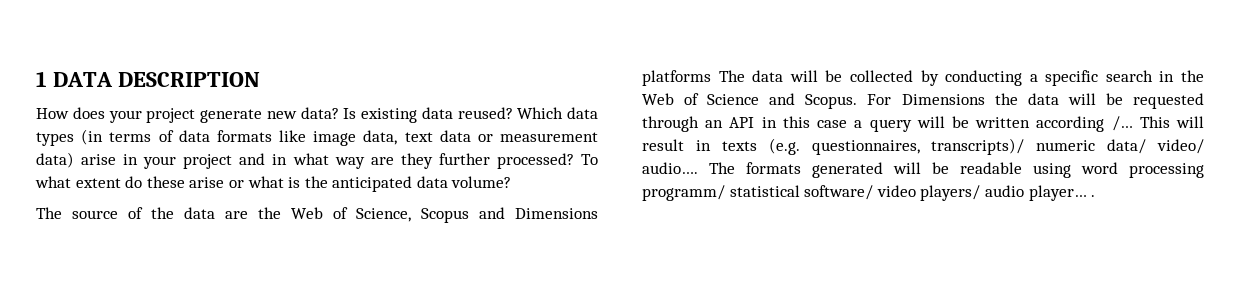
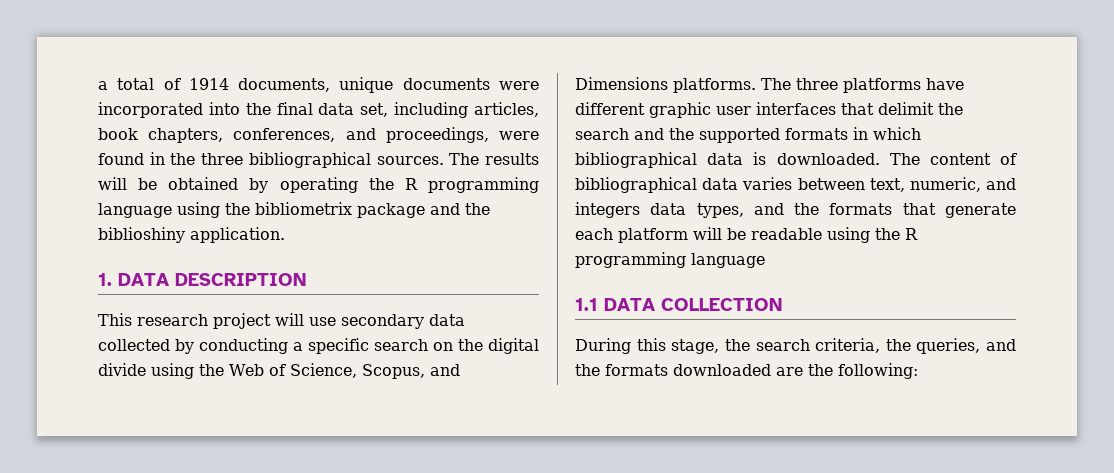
[36,71,261,87] [36,107,598,123] [36,129,598,146] [36,152,598,169] [35,176,512,192] [36,207,598,223] [642,70,843,86] 1 DATA DESCRIPTION // How does your project generate new data? Is existing data reused? Which data types (in terms of data formats like image data, text data or measurement data) arise in your project and in what way are they further processed? To what extent do these arise or what is the anticipated data volume? // The source of the data are the Web of Science, Scopus and Dimensions platforms The data will be -> [98,77,539,93] [98,102,539,118] [98,127,539,143] [98,152,539,168] [98,177,539,193] [98,202,490,218] [98,227,285,243] [98,273,306,286] [98,313,465,329] a total of 1914 documents, unique documents were incorporated into the final data set, including articles, book chapters, conferences, and proceedings, were found in the three bibliographical sources. The results will be obtained by operating the R programming language using the bibliometrix package and the biblioshiny application. // 1. DATA DESCRIPTION // This research project will use secondary data
[1159,70,1204,82] [642,93,1204,109] [642,116,1204,132] [642,138,1204,155] [642,162,1204,178] [642,185,1096,201] in the Web of Science and Scopus. For Dimensions the data will be requested through an API in this case a query will be written according /… This will result in texts (e.g. questionnaires, transcripts)/ numeric data/ video/ audio…. The formats generated will be readable using word processing programm/ statistical software/ video players/ audio player… . -> [433,338,539,354] [98,363,460,379] [575,77,964,93] [575,102,963,118] [575,127,921,143] [575,152,1017,168] [575,177,1016,193] [575,202,1016,218] [575,227,918,243] [575,252,765,268] [575,298,782,311] [575,338,1016,354] [575,363,918,379] on the digital divide using the Web of Science, Scopus, and Dimensions platforms. The three platforms have different graphic user interfaces that delimit the search and the supported formats in which bibliographical data is downloaded. The content of bibliographical data varies between text, numeric, and integers data types, and the formats that generate each platform will be readable using the R programming language // 1.1 DATA COLLECTION // During this stage, the search criteria, the queries, and the formats downloaded are the following:

